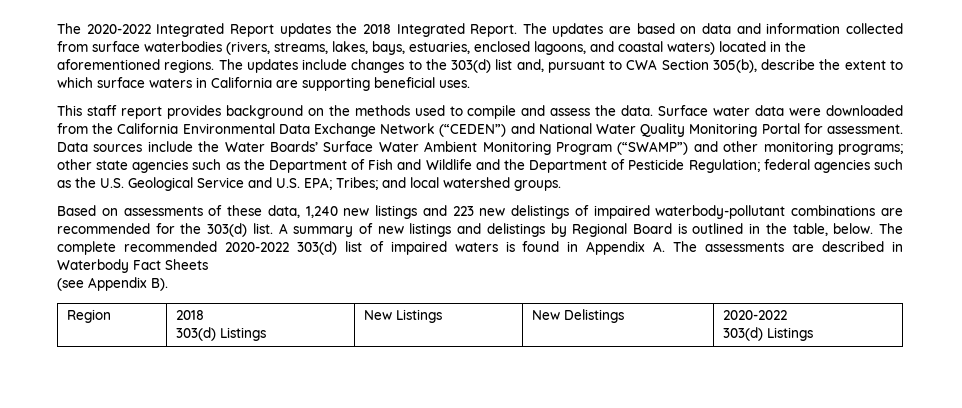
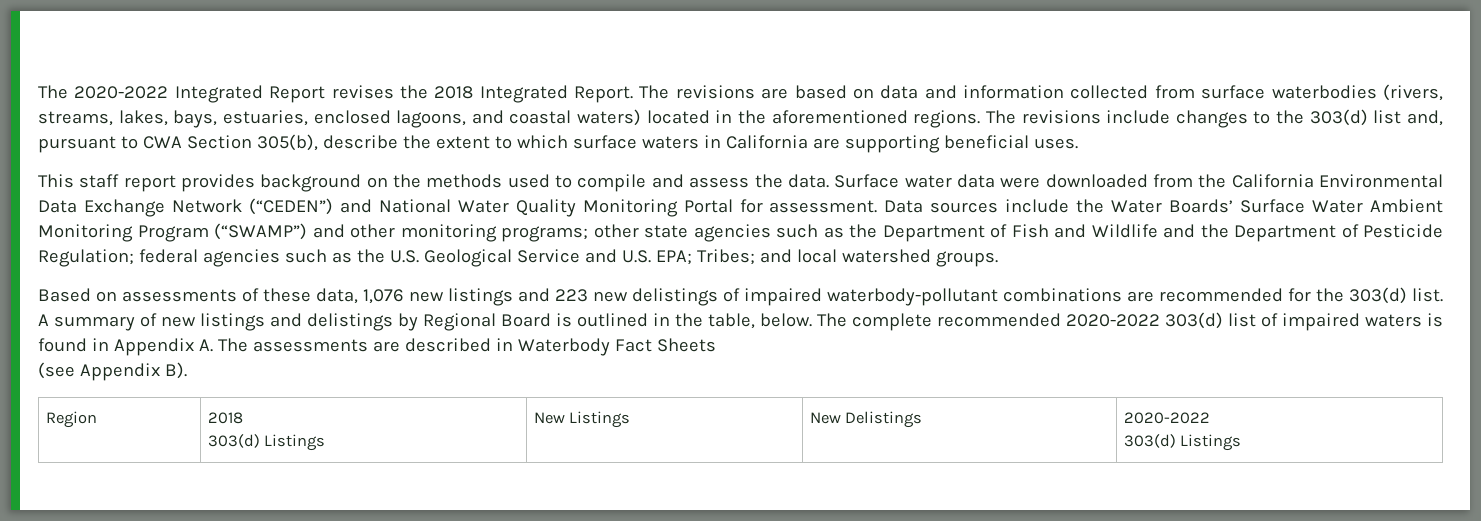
[279,23,331,37] updates -> [331,85,394,99] revises
[552,23,604,37] updates -> [675,85,755,99] revisions
[246,59,298,73] updates -> [1021,110,1101,124] revisions
[305,206,338,218] 1,240 -> [363,289,404,304] 1,076

